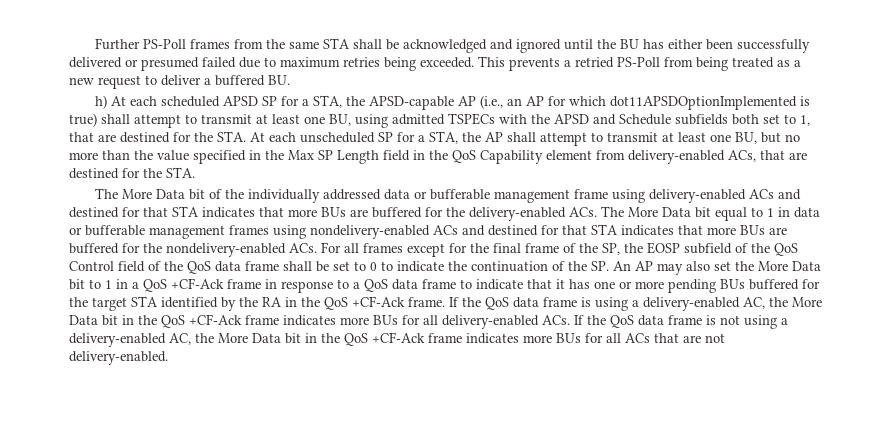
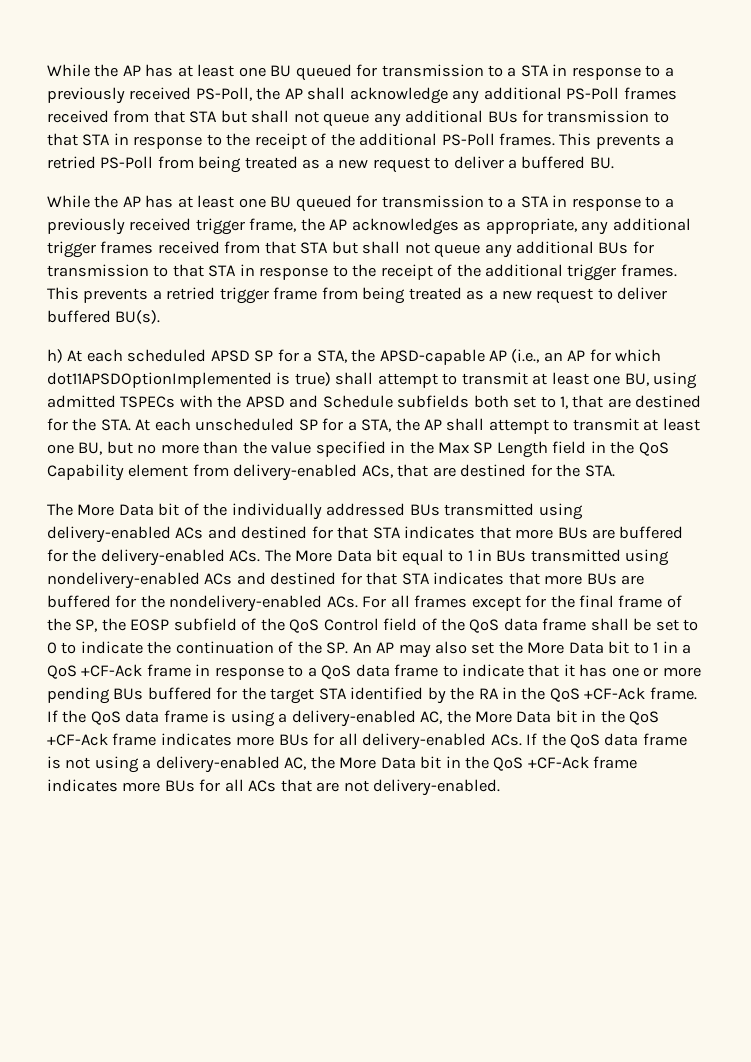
[94,38,810,53] [69,57,474,71] Further PS-Poll frames from the same STA shall be acknowledged and ignored until the BU has either been successfully delivered or presumed failed due to maximum retries being exceeded. -> [47,64,674,81] [47,87,677,104] [47,110,669,127] [47,133,556,149] While the AP has at least one BU queued for transmission to a STA in response to a previously received PS-Poll, the AP shall acknowledge any additional PS-Poll frames received from that STA but shall not queue any additional BUs for transmission to that STA in response to the receipt of the additional PS-Poll frames.
(290, 80) none -> [47,195,674,212] [47,218,691,235] [47,241,654,258] [47,264,677,281] [47,287,668,304] [47,310,161,324] // While the AP has at least one BU queued for transmission to a STA in response to a previously received trigger frame, the AP acknowledges as appropriate, any additional trigger frames received from that STA but shall not queue any additional BUs for transmission to that STA in response to the receipt of the additional trigger frames. This prevents a retried trigger frame from being treated as a new request to deliver buffered BU(s).
[383,189,608,203] data or bufferable management frame -> [409,503,535,516] BUs transmitted
[794,207,820,218] [69,225,269,239] data or bufferable management frames -> [496,549,621,562] BUs transmitted

